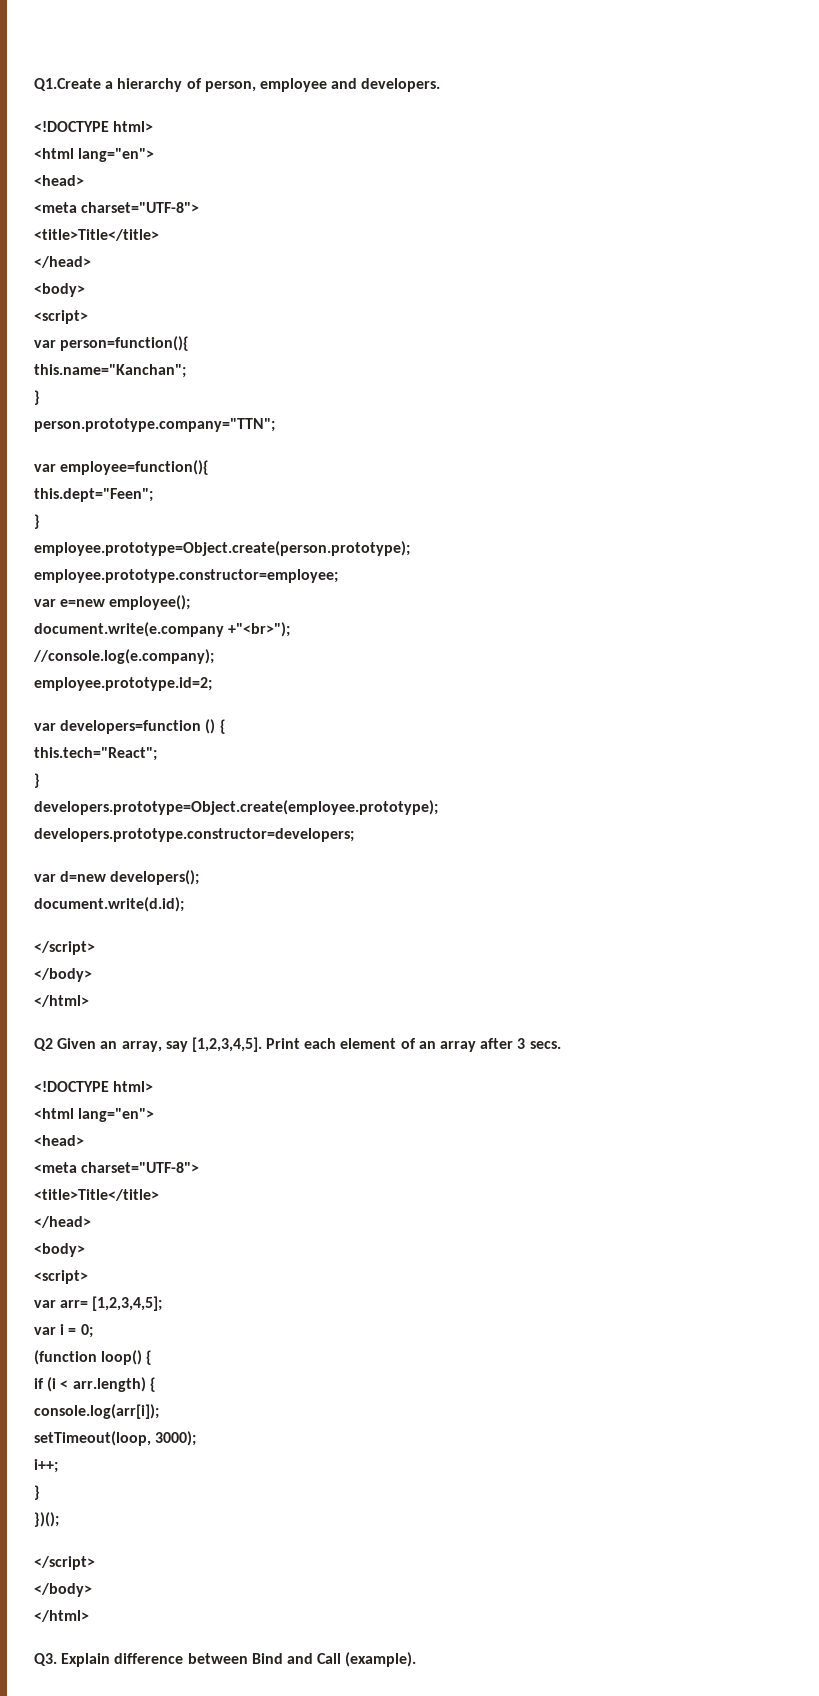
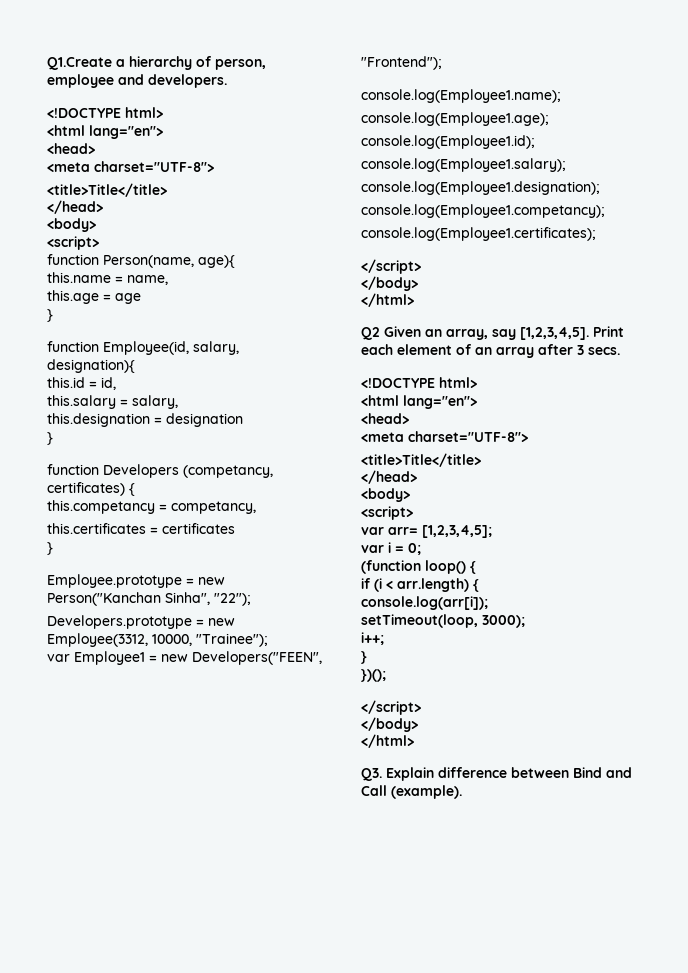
[34,336,190,351] [34,364,186,378] [34,390,40,405] [34,418,275,432] [34,460,210,475] [34,488,153,502] [34,514,40,529] [34,541,410,556] [34,569,338,583] [34,595,191,610] [34,622,291,637] [33,649,214,664] [34,677,212,691] [34,719,226,734] [34,747,157,761] [34,773,40,788] [34,800,438,815] [34,828,354,842] [34,870,200,885] [34,897,184,912] var person=function(){ // this.name="Kanchan"; // } // person.prototype.company="TTN"; // var employee=function(){ // this.dept="Feen"; // } // employee.prototype=Object.create(person.prototype); // employee.prototype.constructor=employee; // var e=new employee(); // document.write(e.company +"<br>"); // //console.log(e.company); // employee.prototype.id=2; // var developers=function () { // this.tech="React"; // } // developers.prototype=Object.create(employee.prototype); // developers.prototype.constructor=developers; // var d=new developers(); // document.write(d.id); -> [47,254,235,268] [47,272,168,285] [47,290,141,304] [47,309,53,322] [47,341,239,355] [47,359,135,373] [47,377,116,390] [47,395,178,409] [47,413,243,427] [47,432,53,445] [47,464,273,478] [47,482,135,496] [47,500,256,514] [47,523,235,534] [47,542,53,555] [47,574,225,588] [47,592,251,606] [47,615,235,629] [47,633,268,647] [47,651,322,665] [361,56,442,70] [361,89,561,103] [361,112,549,126] [361,135,535,149] [361,158,566,172] [361,181,600,195] [361,204,605,218] [361,227,596,241] function Person(name, age){ // this.name = name, // this.age = age // } // function Employee(id, salary, designation){ // this.id = id, // this.salary = salary, // this.designation = designation // } // function Developers (competancy, certificates) { // this.competancy = competancy, // this.certificates = certificates // } // Employee.prototype = new Person("Kanchan Sinha", "22"); // Developers.prototype = new Employee(3312, 10000, "Trainee"); // var Employee1 = new Developers("FEEN", "Frontend"); // console.log(Employee1.name); // console.log(Employee1.age); // console.log(Employee1.id); // console.log(Employee1.salary); // console.log(Employee1.designation); // console.log(Employee1.competancy); // console.log(Employee1.certificates);

